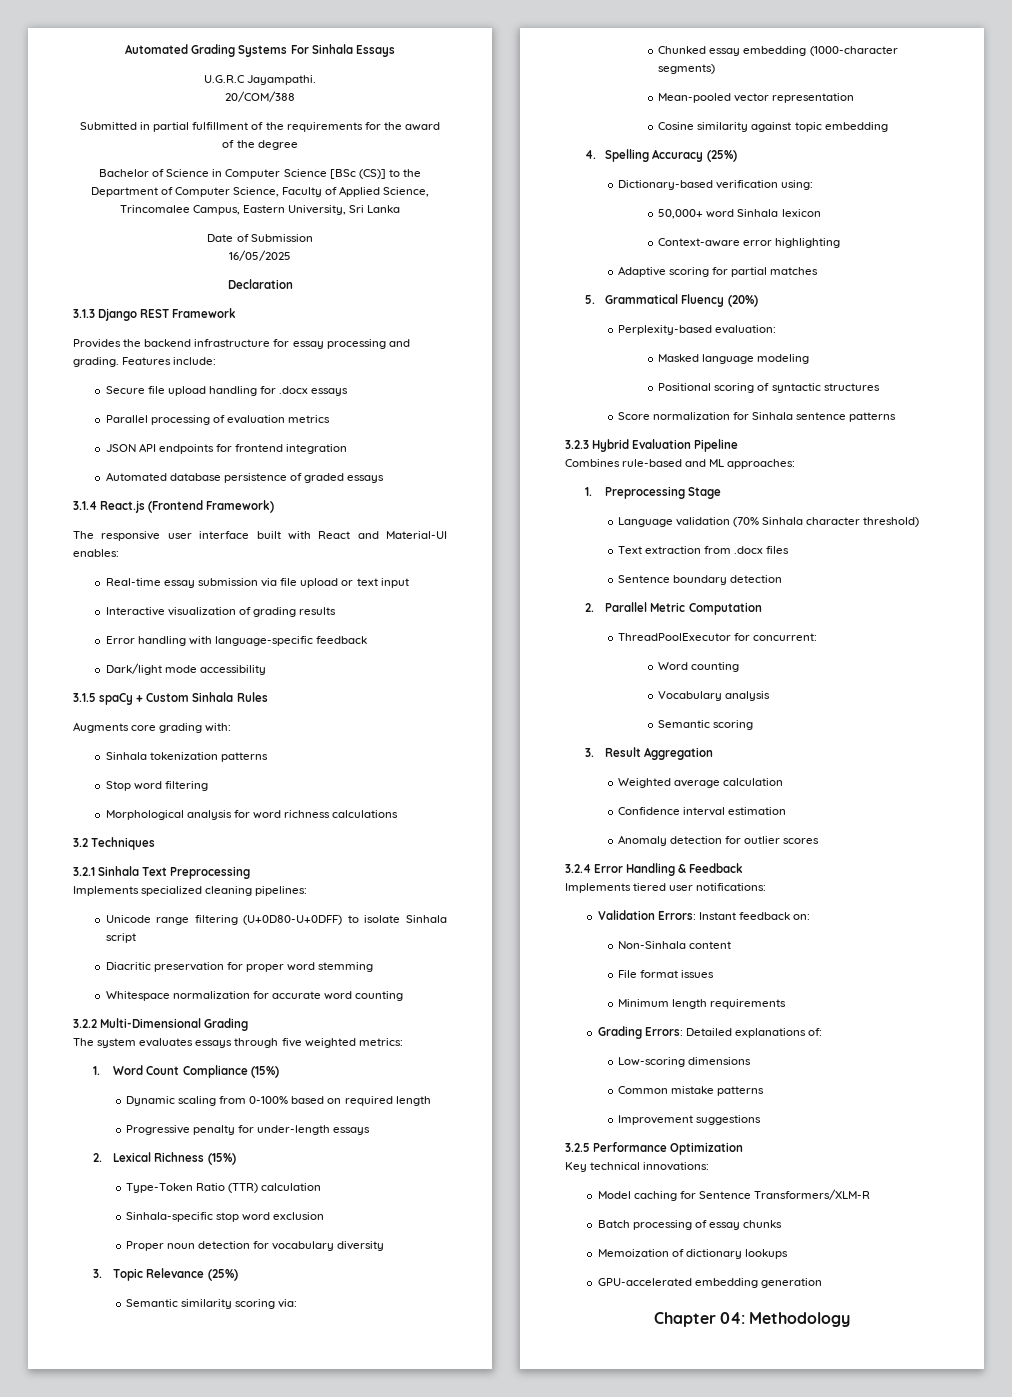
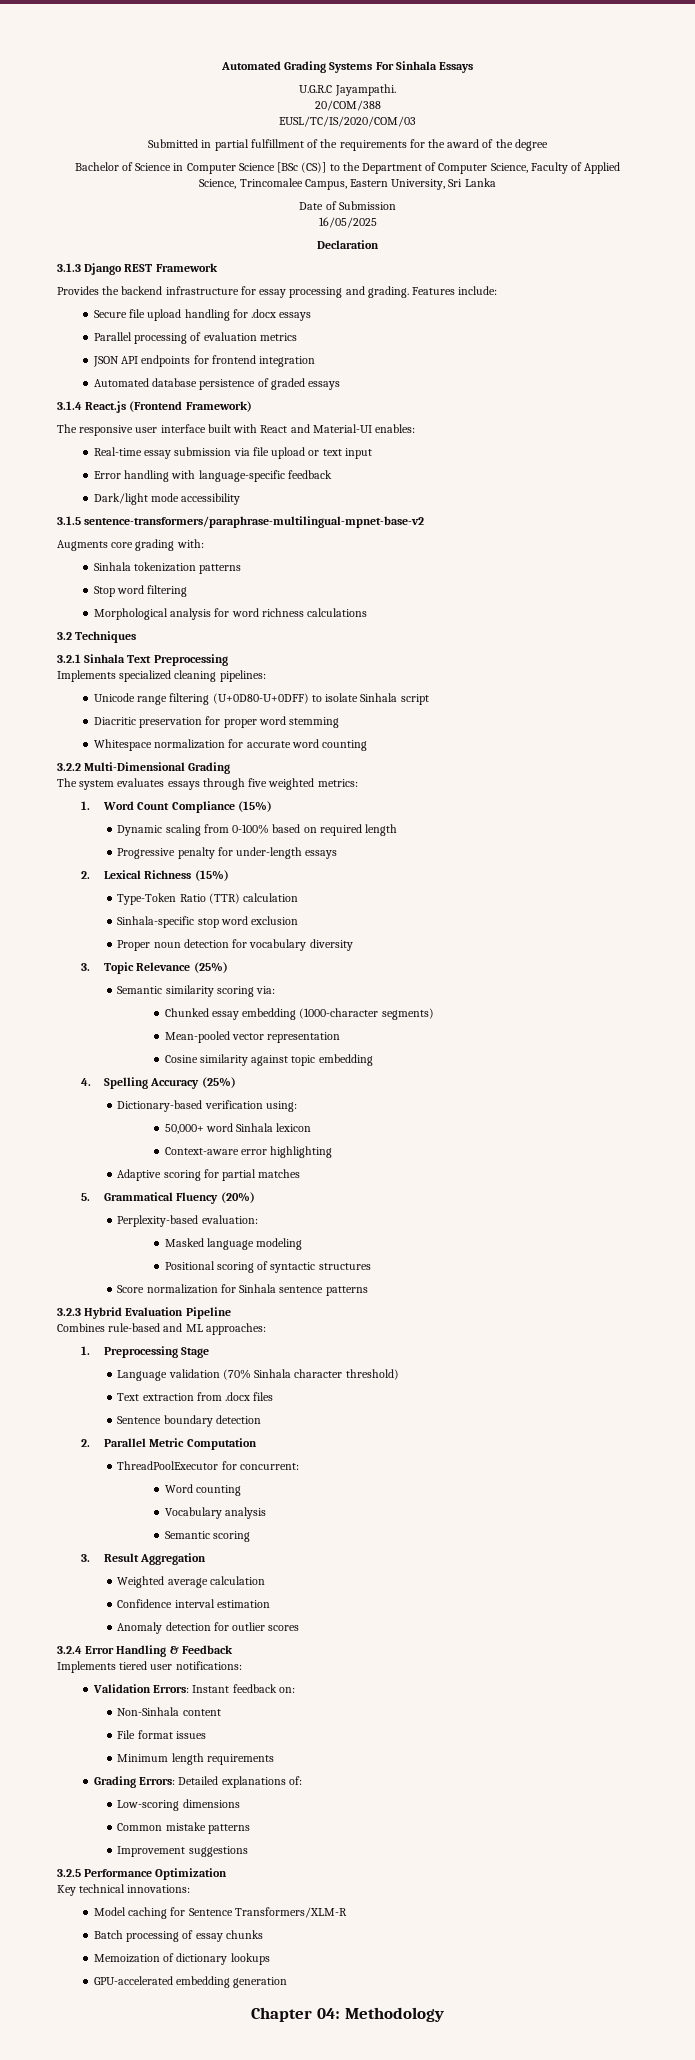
(295, 96) none -> [279,116,416,127] // EUSL/TC/IS/2020/COM/03
[105,607,337,617] // Interactive visualization of grading results -> (372, 453) none
[99,692,268,705] spaCy + Custom Sinhala Rules -> [84,516,425,528] sentence-transformers/paraphrase-multilingual-mpnet-base-v2

